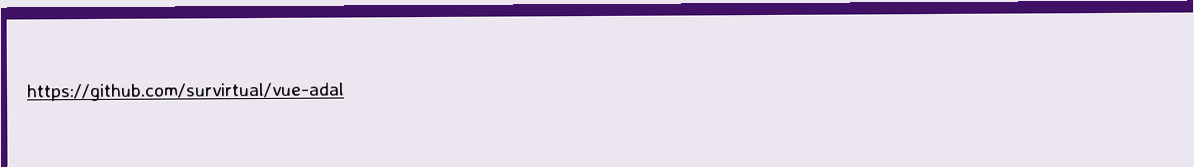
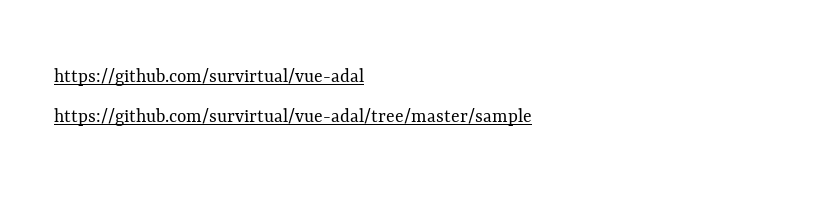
(345, 92) none -> [54,108,532,126] // https://github.com/survirtual/vue-adal/tree/master/sample

